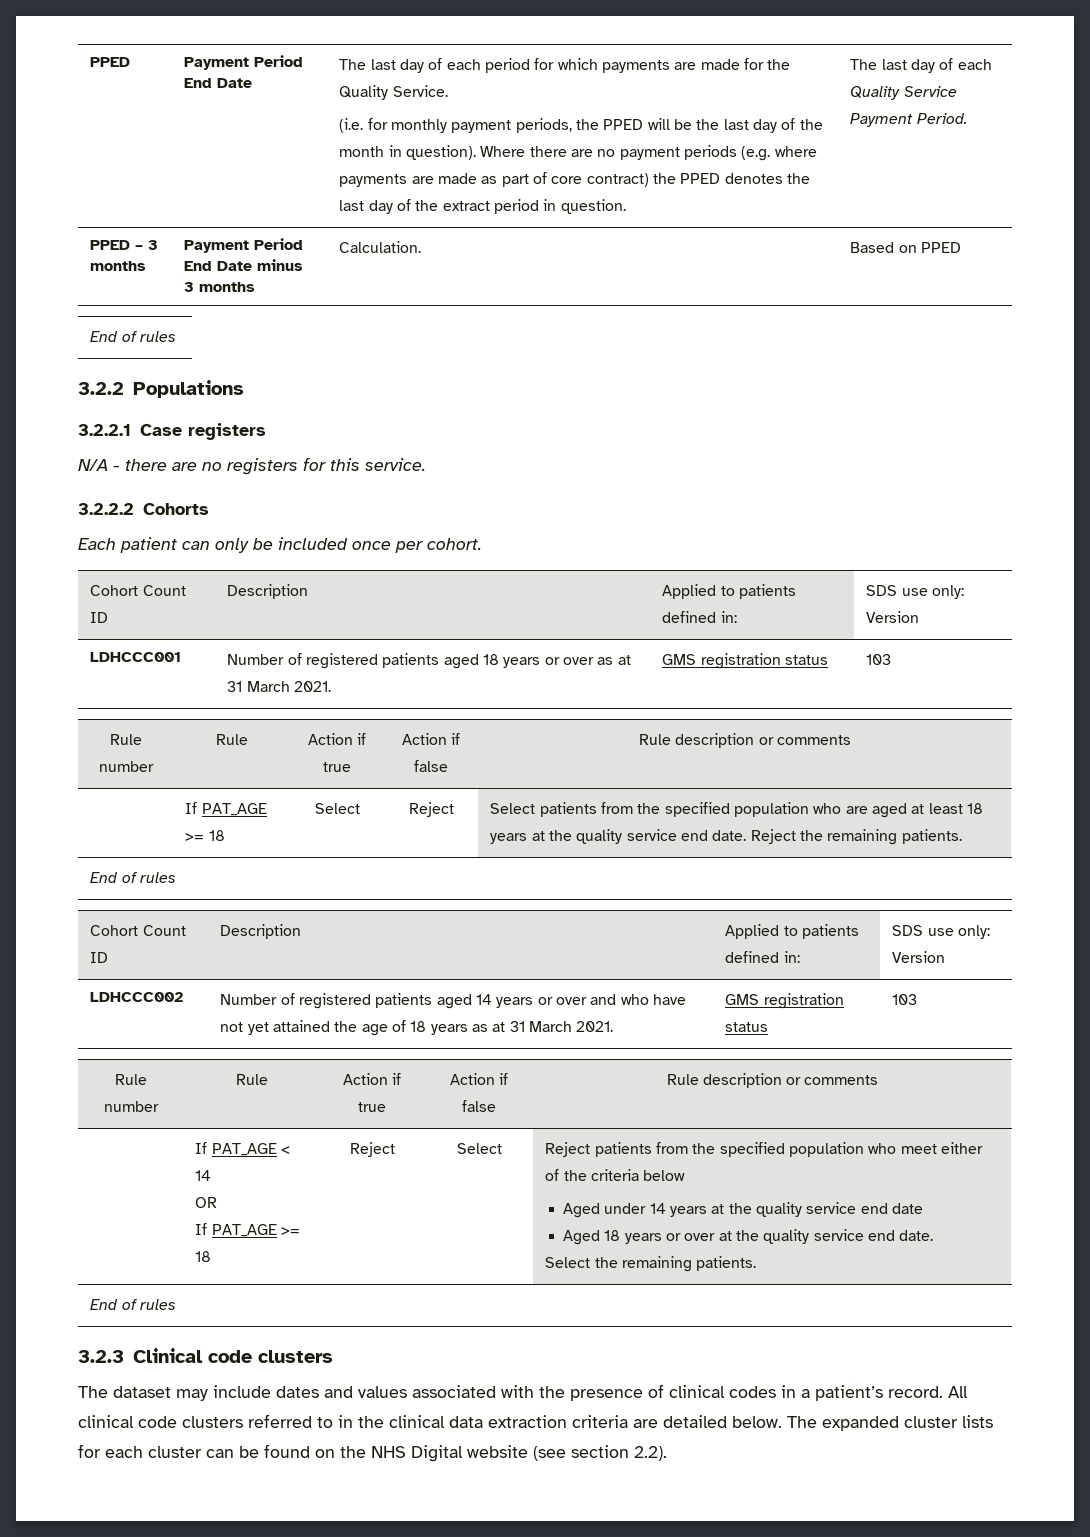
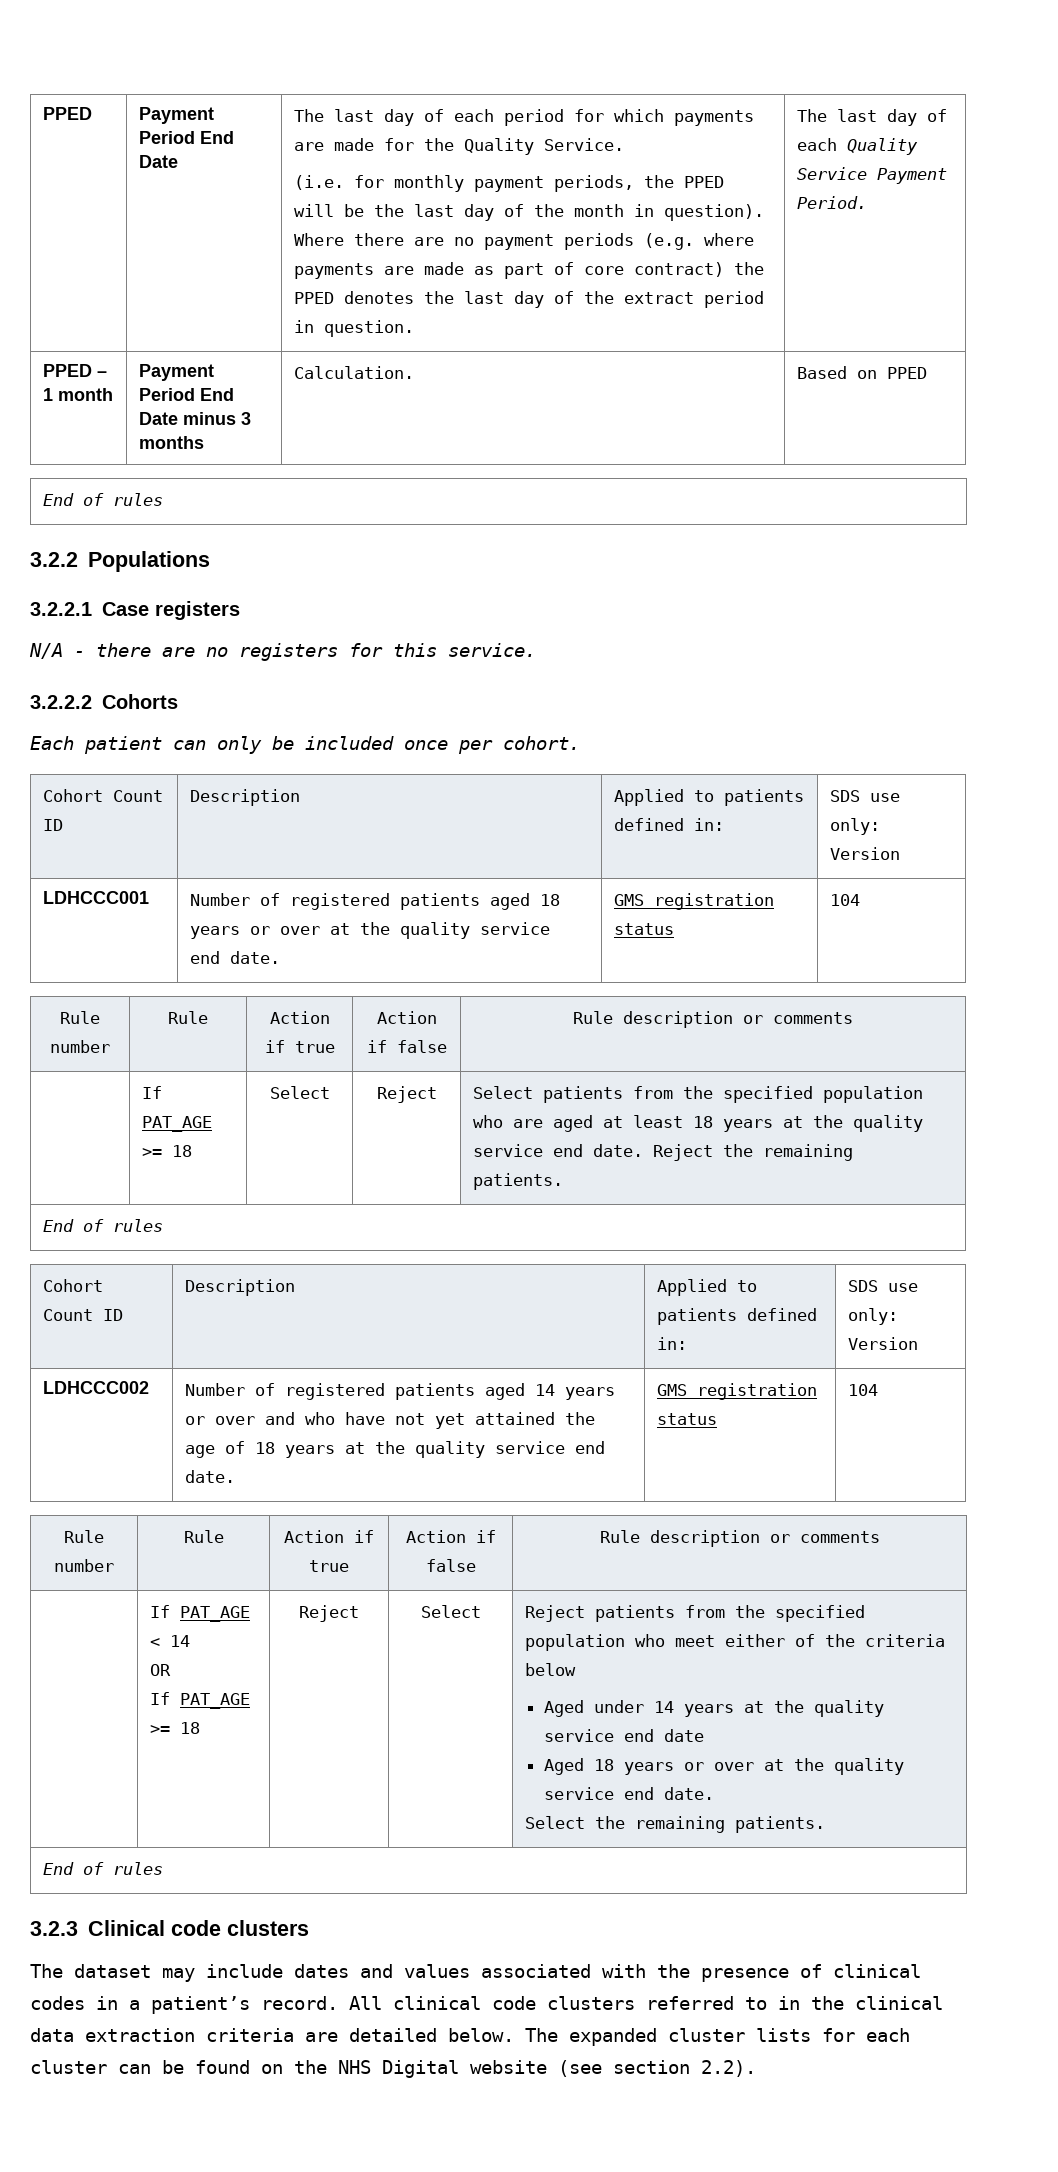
[148,240,159,250] [90,261,147,271] 3 months -> [43,388,114,401] 1 month
[597,655,631,665] [227,681,332,692] [662,653,829,669] [866,654,892,665] as at 31 March 2021. | GMS registration status | 103 -> [330,922,551,939] [190,951,281,964] [614,893,775,910] [614,923,675,935] [830,894,861,906] at the quality service end date. | GMS registration status | 104
[471,1021,614,1032] [725,993,844,1009] [725,1022,769,1032] [892,994,918,1005] as at 31 March 2021. | GMS registration status | 103 -> [345,1441,606,1458] [185,1470,236,1483] [657,1383,818,1400] [657,1413,718,1425] [848,1384,879,1396] at the quality service end date. | GMS registration status | 104

